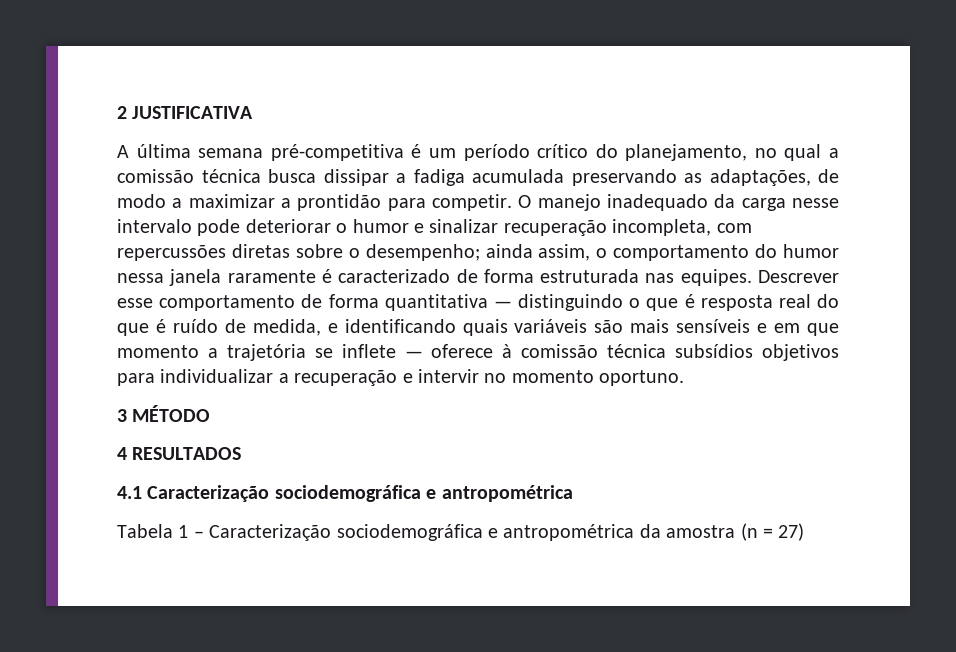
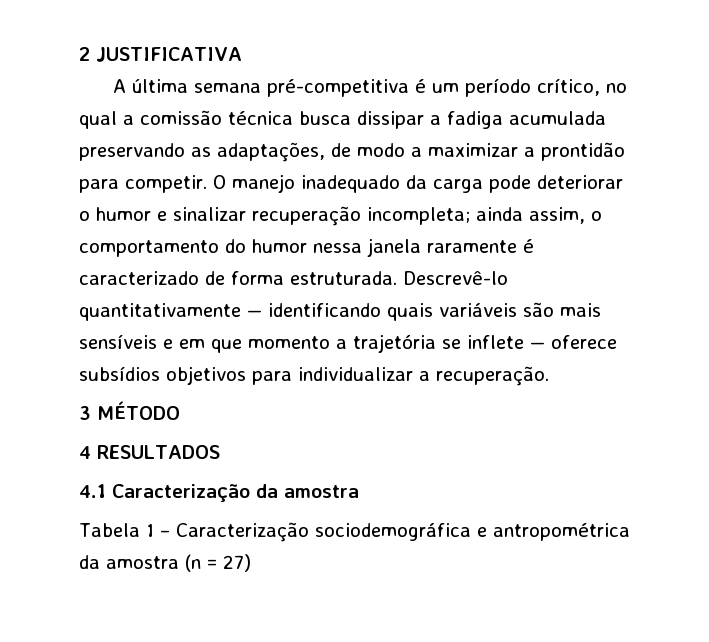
[537,144,748,161] crítico do planejamento, -> [536,78,600,96] crítico,
[791,198,839,208] [117,219,192,233] nesse intervalo -> (483, 186) none
[612,219,752,236] [117,244,480,261] incompleta, com repercussões diretas sobre o desempenho; -> [367,207,470,225] incompleta;
[540,269,839,286] [117,294,839,311] [117,319,338,336] estruturada nas equipes. Descrever esse comportamento de forma quantitativa — distinguindo o que é resposta real do que é ruído de medida, e -> [290,271,508,285] [79,303,262,321] estruturada. Descrevê-lo quantitativamente —
[502,344,667,358] à comissão técnica -> (617, 342) none
[294,369,685,386] recuperação e intervir no momento oportuno. -> [436,366,549,386] recuperação.
[274,485,573,502] sociodemográfica e antropométrica -> [256,484,359,498] da amostra

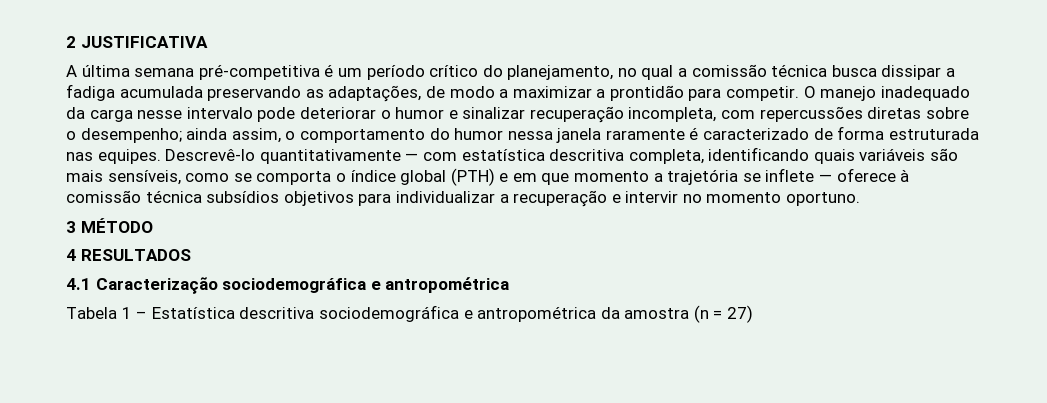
[536,78,600,96] crítico, -> [429,65,614,80] crítico do planejamento,
(483, 186) none -> [137,107,253,119] nesse intervalo
[367,207,470,225] incompleta; -> [628,106,969,122] [66,128,182,143] incompleta, com repercussões diretas sobre o desempenho;
[290,271,508,285] [79,303,262,321] estruturada. Descrevê-lo quantitativamente — -> [888,128,979,140] [66,149,704,164] estruturada nas equipes. Descrevê-lo quantitativamente — com estatística descritiva completa,
[79,334,157,349] sensíveis -> [107,168,495,186] sensíveis, como se comporta o índice global (PTH)
(617, 342) none -> [900,169,910,182] [66,190,202,203] à comissão técnica
[436,366,549,386] recuperação. -> [513,190,861,207] recuperação e intervir no momento oportuno.
[256,484,359,498] da amostra -> [222,277,510,293] sociodemográfica e antropométrica
[175,522,309,542] Caracterização -> [151,307,315,319] Estatística descritiva

